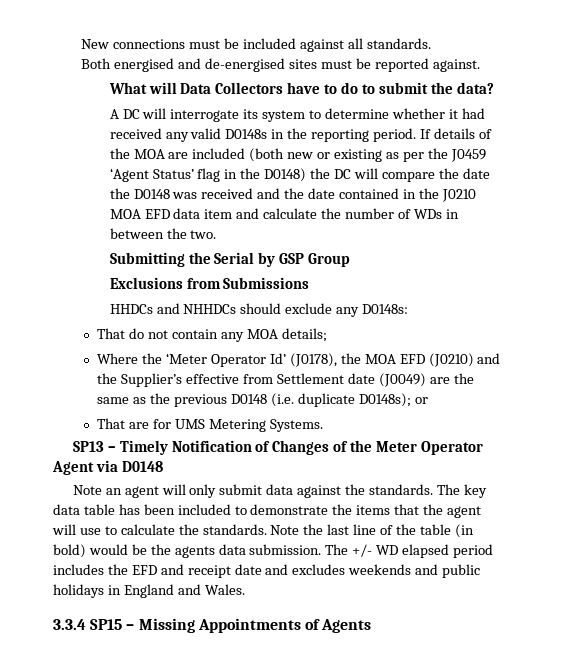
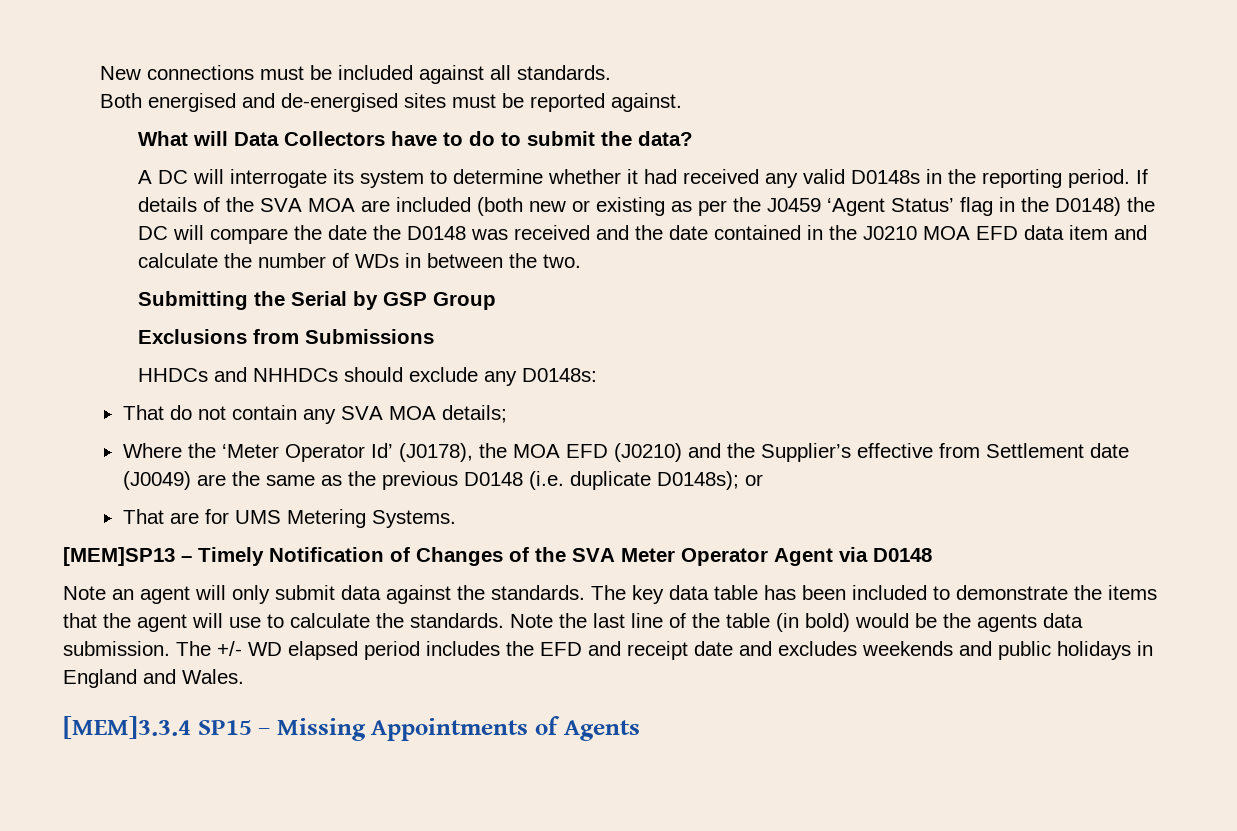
(130, 153) none -> [259,198,302,212] SVA
(244, 337) none -> [340,406,383,420] SVA
[72,441,104,452] SP13 -> [63,547,175,566] [MEM]SP13
(373, 446) none -> [572,548,615,562] SVA
[53,619,86,630] 3.3.4 -> [63,716,191,739] [MEM]3.3.4

